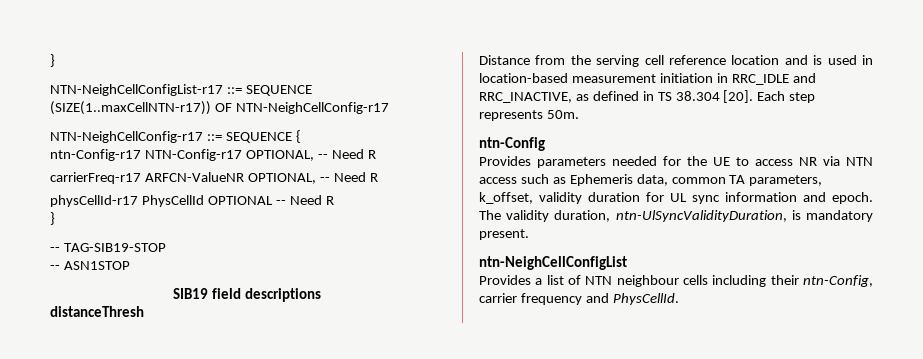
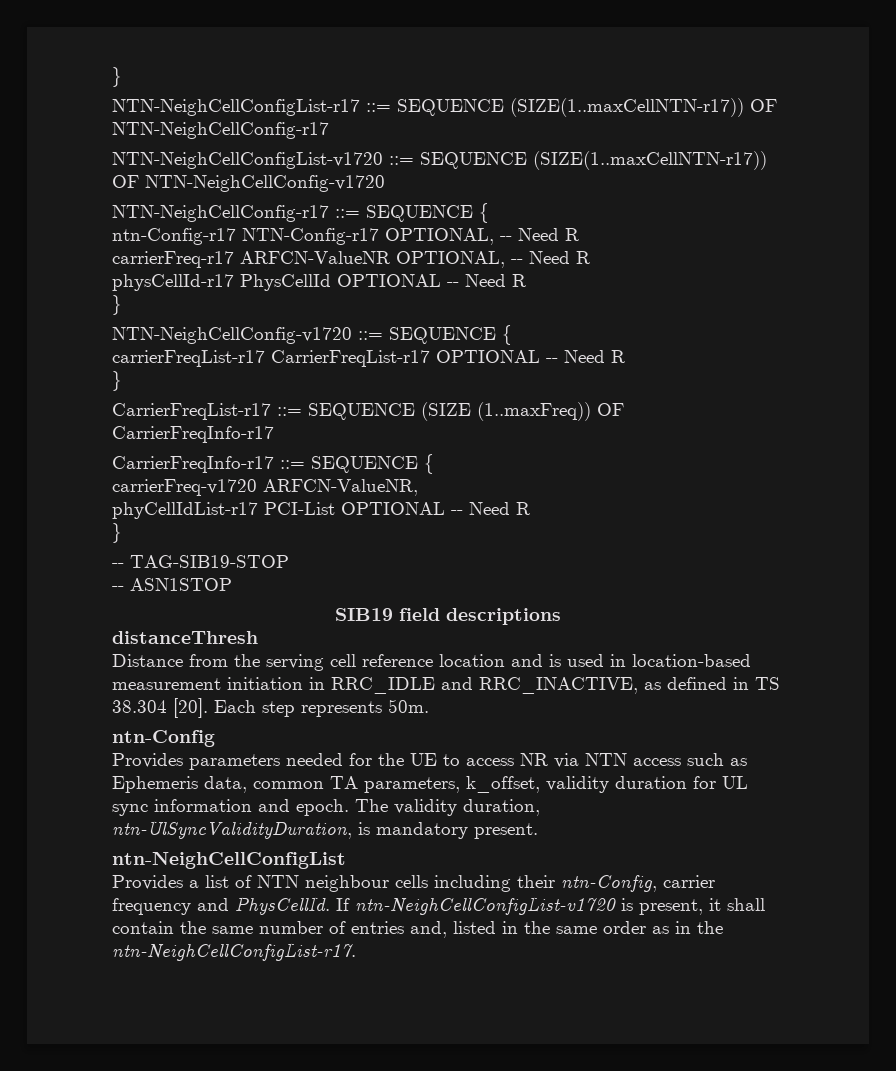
(389, 108) none -> [112,151,767,170] [112,175,385,192] // NTN-NeighCellConfigList-v1720 ::= SEQUENCE (SIZE(1..maxCellNTN-r17)) OF NTN-NeighCellConfig-v1720
(55, 218) none -> [112,325,512,345] [112,350,625,367] [112,371,122,391] [112,402,624,421] [112,426,274,443] [112,454,434,474] [112,479,418,496] [112,502,530,519] [112,523,122,543] // NTN-NeighCellConfig-v1720 ::= SEQUENCE { // carrierFreqList-r17 CarrierFreqList-r17 OPTIONAL -- Need R // } // CarrierFreqList-r17 ::= SEQUENCE (SIZE (1..maxFreq)) OF CarrierFreqInfo-r17 // CarrierFreqInfo-r17 ::= SEQUENCE { // carrierFreq-v1720 ARFCN-ValueNR, // phyCellIdList-r17 PCI-List OPTIONAL -- Need R // }
(679, 299) none -> [336,897,765,915] [112,921,723,938] [112,943,356,961] If ntn-NeighCellConfigList-v1720 is present, it shall contain the same number of entries and, listed in the same order as in the ntn-NeighCellConfigList-r17.

